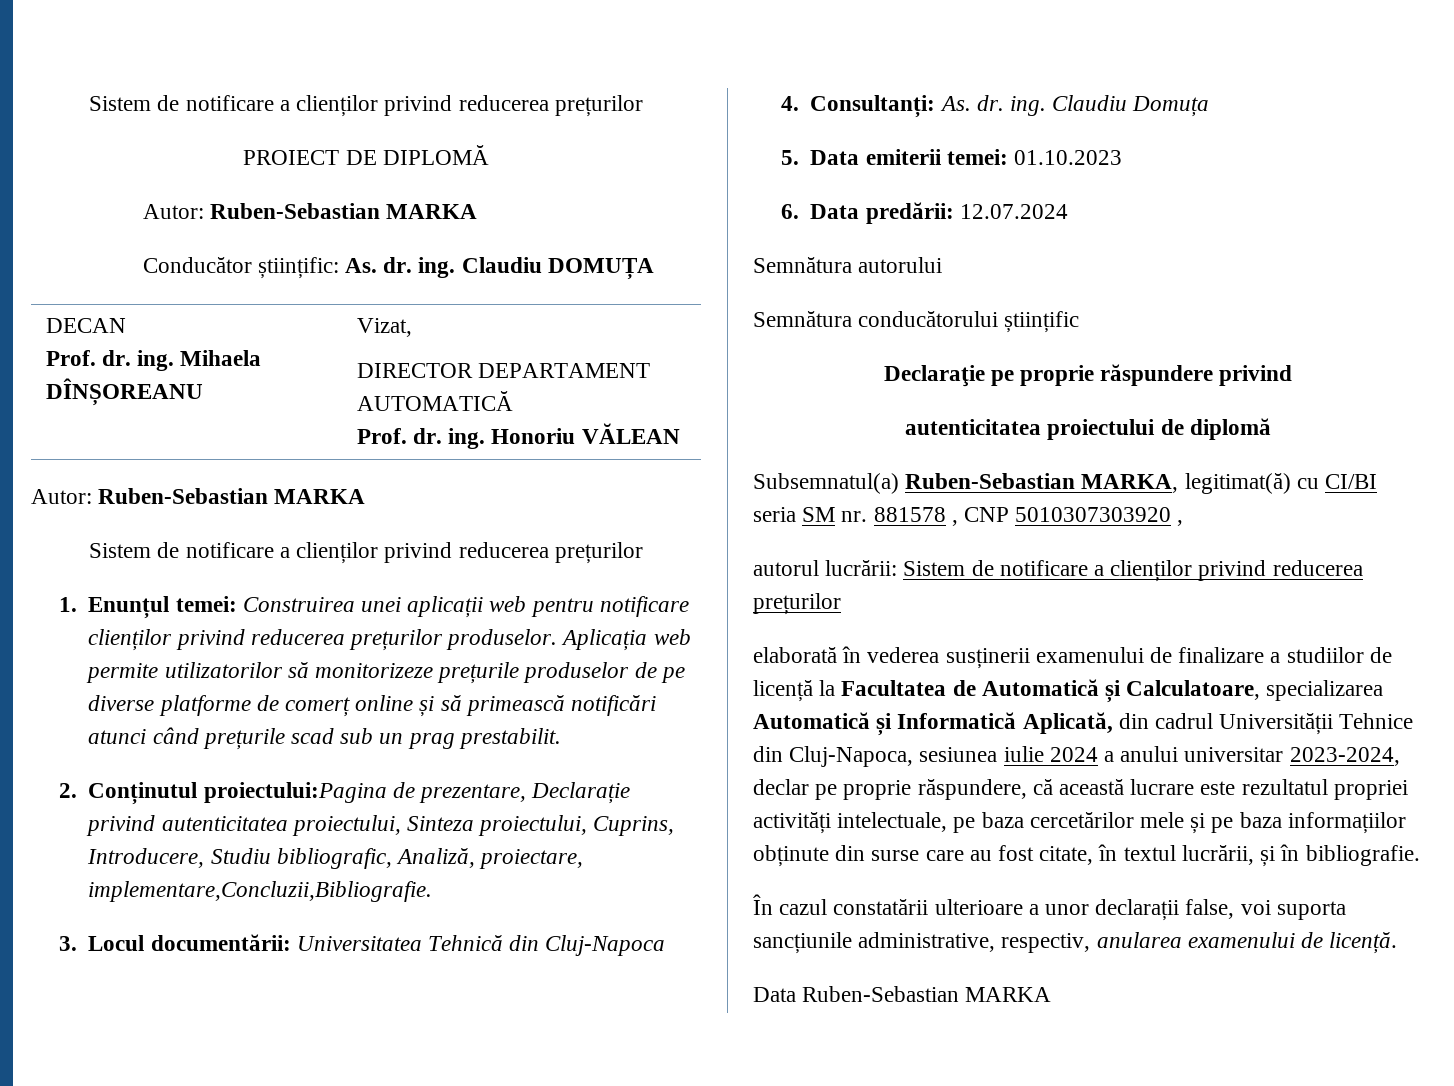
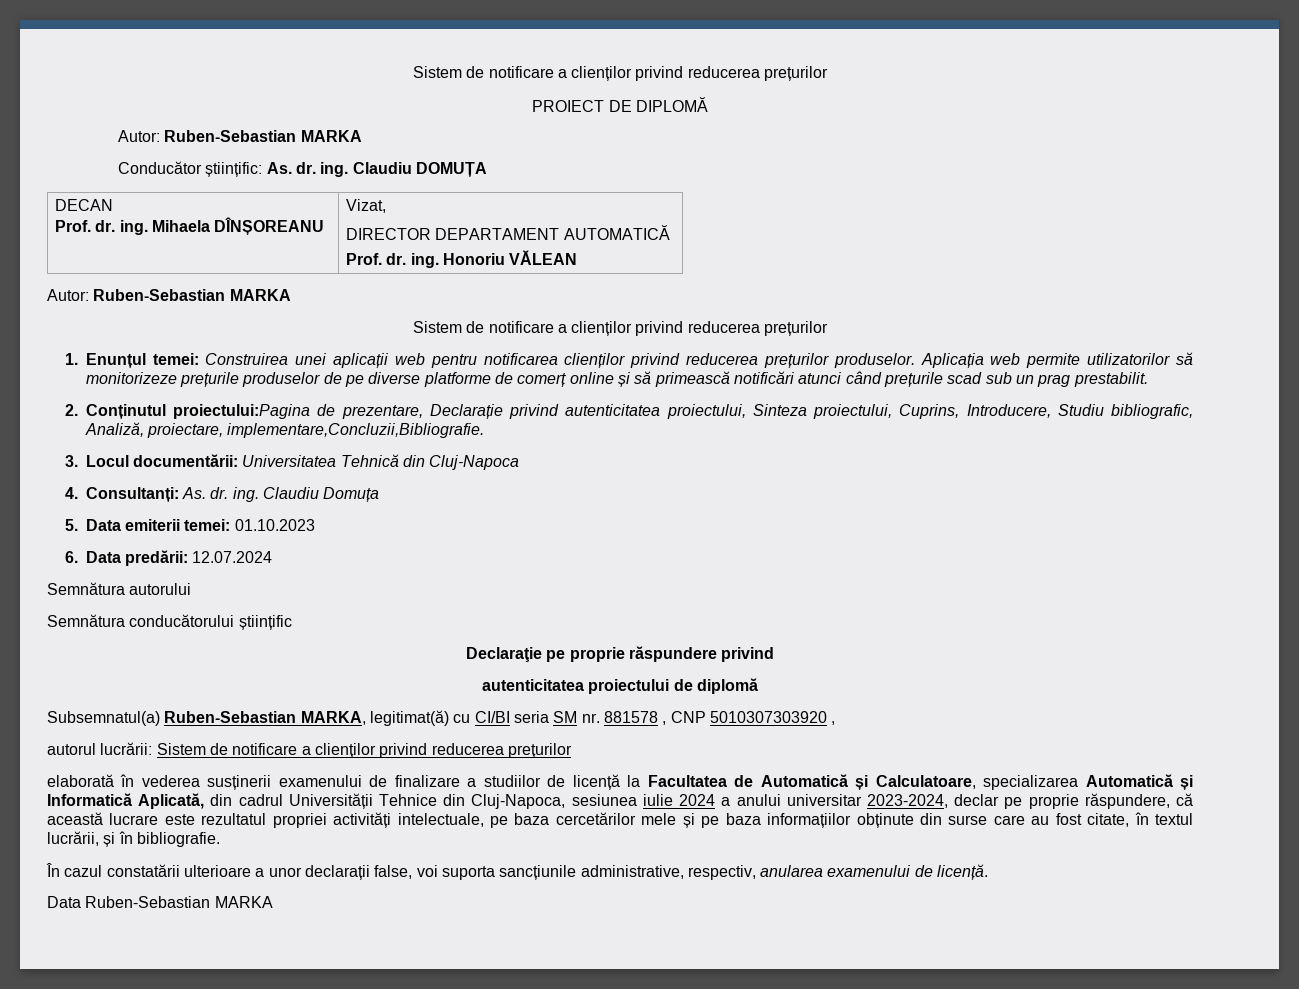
[599,596,689,617] notificare -> [483,353,558,365] notificarea

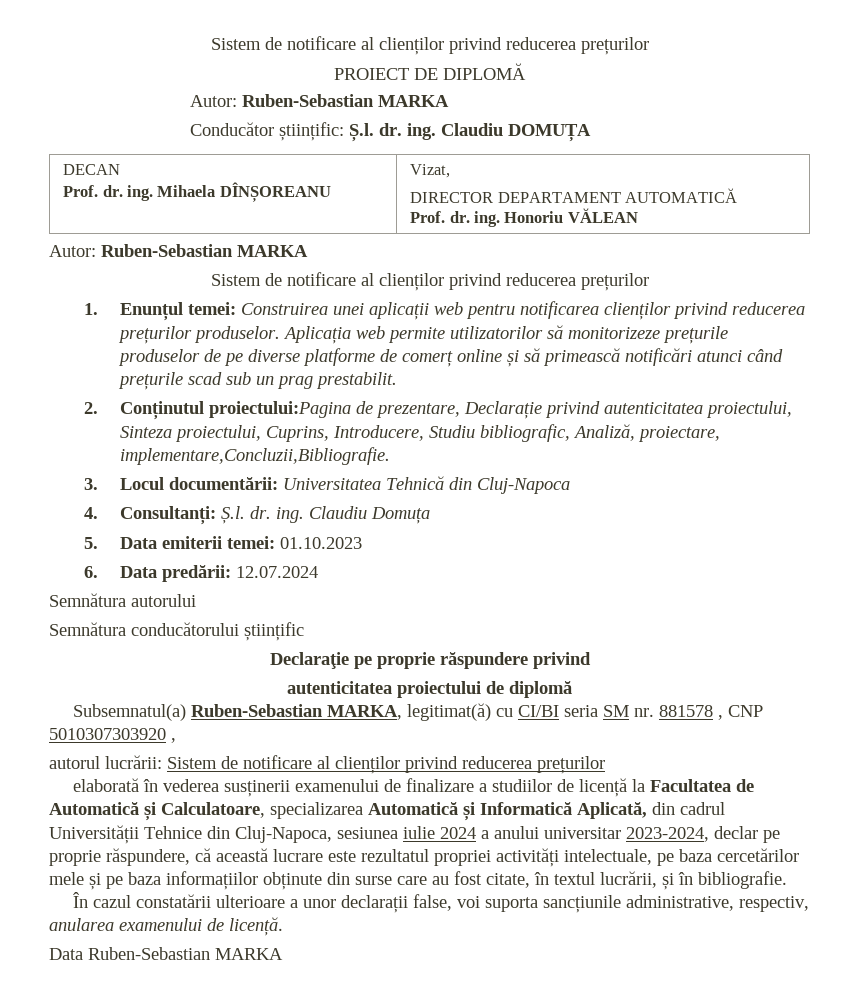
[412,66,567,78] Sistem de notificare a -> [210,36,374,50] Sistem de notificare al
[266,162,292,174] As. -> [349,123,375,142] Ș.l.
[557,324,567,333] a -> [360,273,374,286] al
[182,487,207,499] As. -> [220,506,245,524] Ș.l.
[301,746,311,755] a -> [317,756,330,769] al

